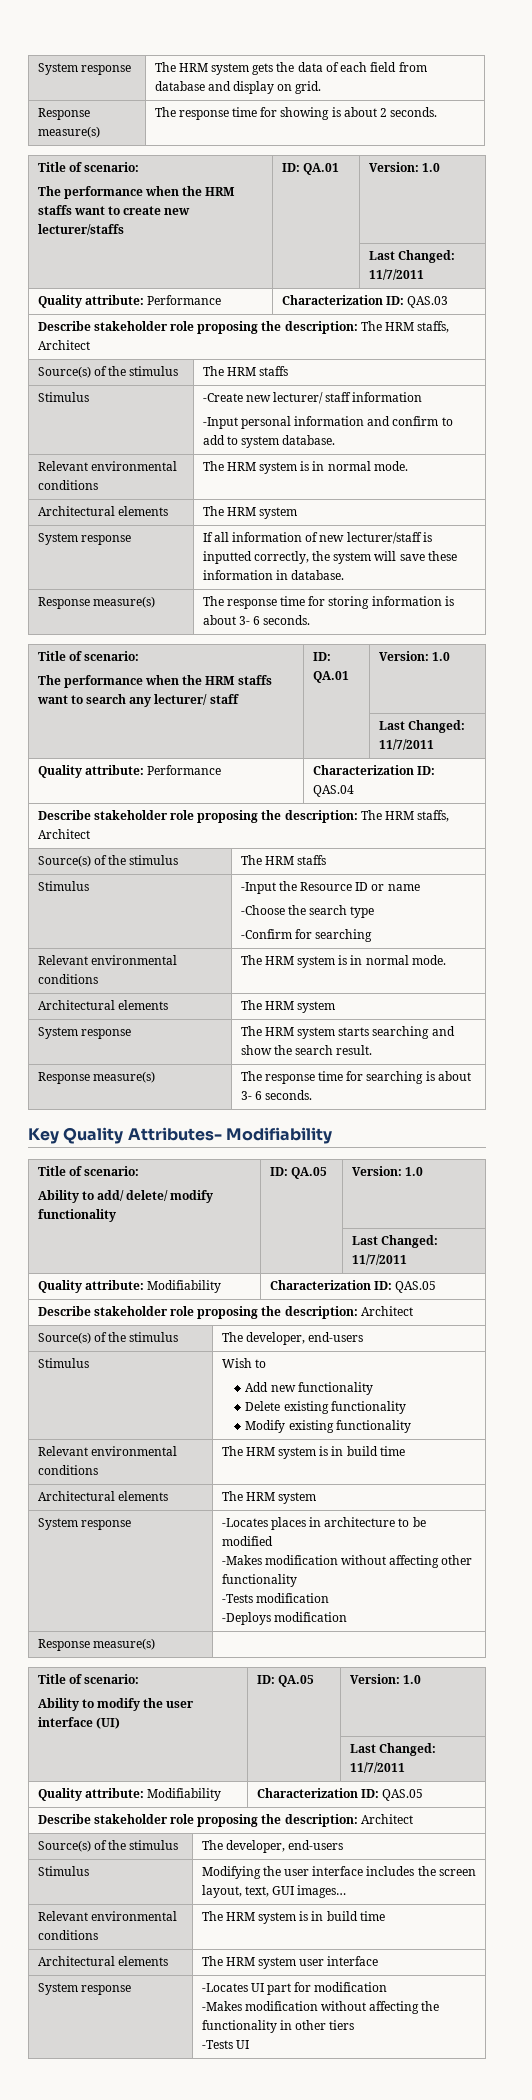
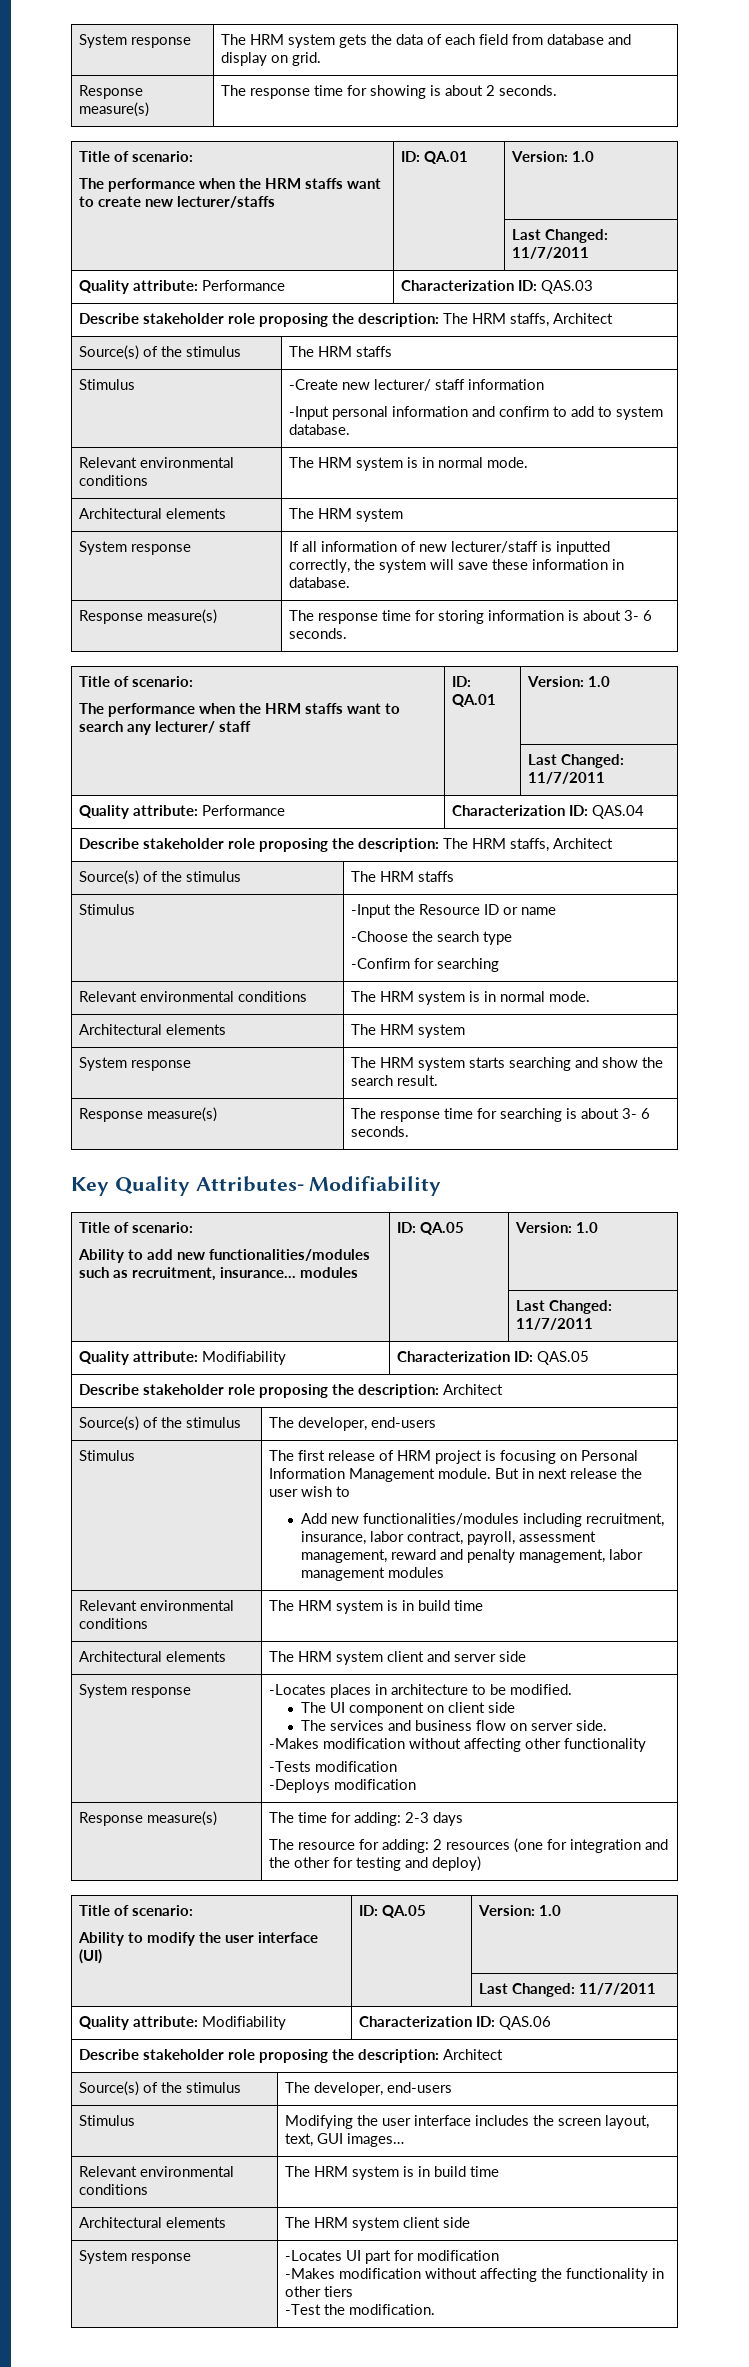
[96,1190,214,1203] [37,1209,116,1222] add/ delete/ modify functionality -> [147,1249,371,1261] [79,1267,359,1281] add new functionalities/modules such as recruitment, insurance… modules
[221,1358,266,1368] [245,1382,373,1395] [245,1401,406,1414] [245,1420,411,1433] Wish to // Add new functionality // Delete existing functionality // Modify existing functionality -> [269,1450,639,1464] [269,1468,643,1482] [269,1486,351,1497] [300,1513,664,1527] [300,1531,596,1545] [300,1549,643,1563] [300,1567,444,1581] The first release of HRM project is focusing on Personal Information Management module. But in next release the user wish to // Add new functionalities/modules including recruitment, insurance, labor contract, payroll, assessment management, reward and penalty management, labor management modules
(316, 1498) none -> [387,1651,527,1662] client and server side
[221,1536,273,1546] modified -> [510,1684,573,1695] [300,1702,515,1716] [300,1720,607,1731] modified. // The UI component on client side // The services and business flow on server side.
(155, 1644) none -> [269,1812,464,1826] [269,1838,669,1853] [269,1856,482,1871] The time for adding: 2-3 days // The resource for adding: 2 resources (one for integration and the other for testing and deploy)
[381,1789,423,1801] QAS.05 -> [499,2016,552,2030] QAS.06
[299,1956,379,1966] user interface -> [403,2217,471,2228] client side
[201,2040,249,2049] -Tests UI -> [285,2304,436,2315] -Test the modification.

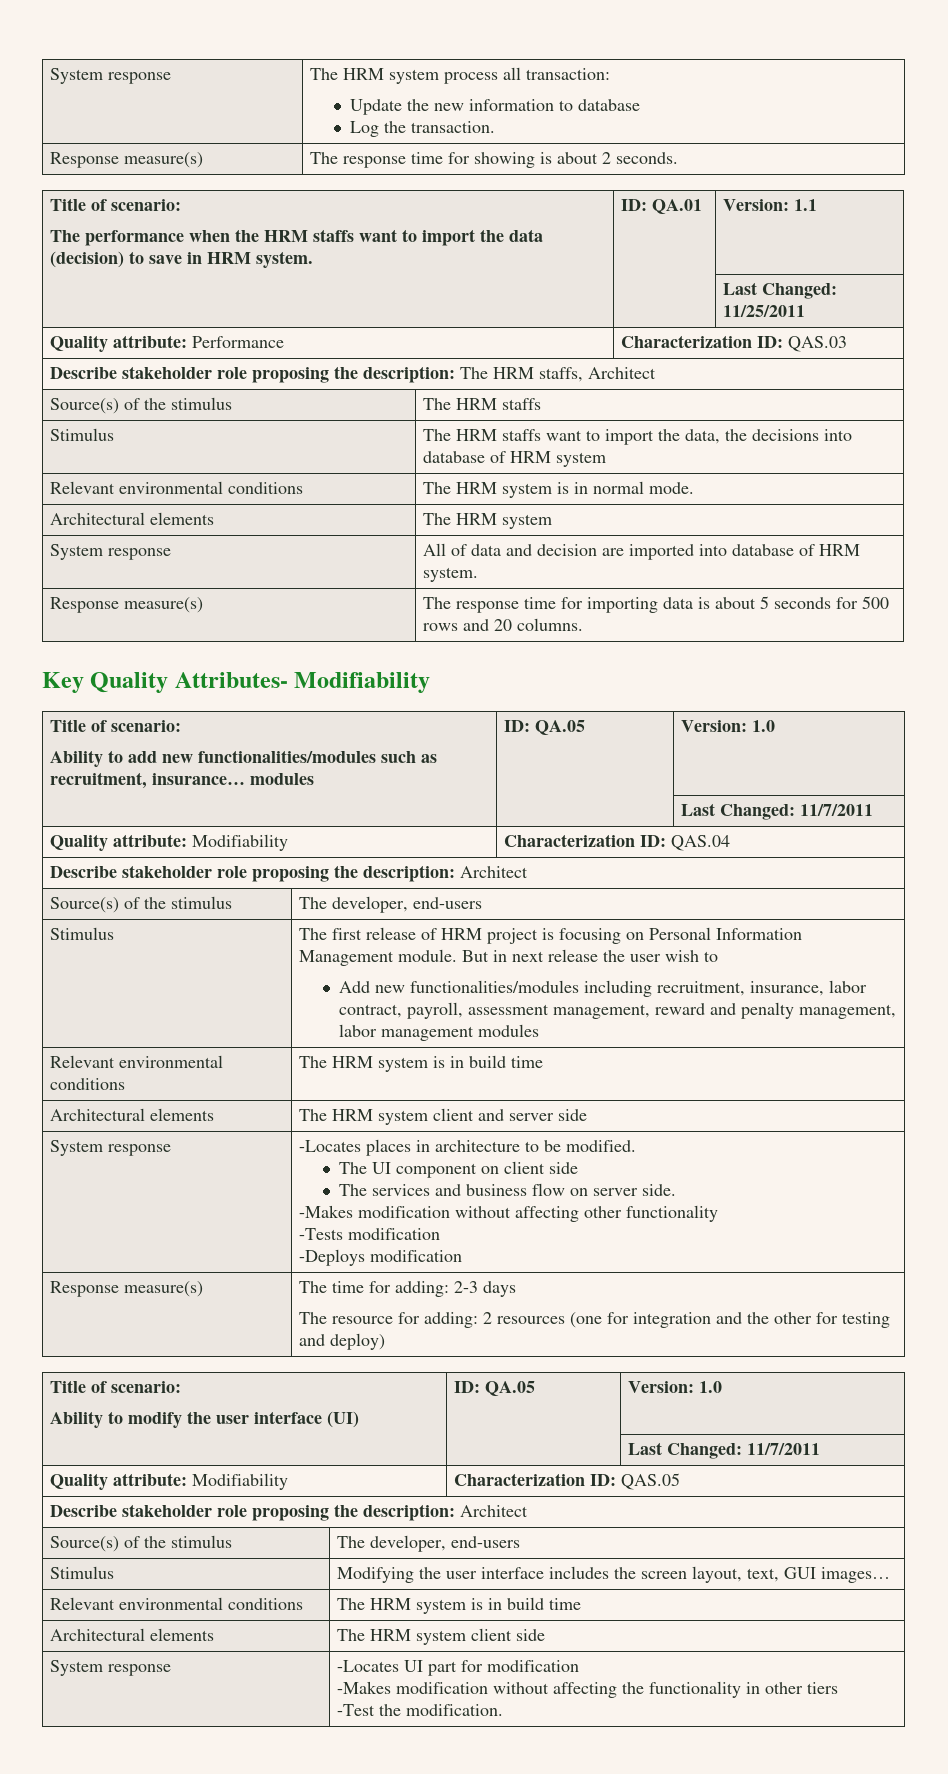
[79,34,192,48] [221,34,632,48] [221,52,322,66] System response | The HRM system gets the data of each field from database and display on grid. -> [49,68,171,84] [309,67,610,84] [349,99,640,115] [349,121,495,137] System response | The HRM system process all transaction: // Update the new information to database // Log the transaction.
[98,196,276,208] [401,151,469,164] [511,151,595,162] [512,229,609,243] [512,247,590,259] create new lecturer/staffs | ID: QA.01 | Version: 1.0 // | | Last Changed: 11/7/2011 -> [421,229,543,246] [49,251,313,268] [620,199,702,214] [722,199,817,211] [722,282,837,299] [722,305,805,317] import the data (decision) to save in HRM system. | ID: QA.01 | Version: 1.1 // | | Last Changed: 11/25/2011
[289,379,545,391] [289,406,664,420] [289,424,351,435] -Create new lecturer/ staff information // -Input personal information and confirm to add to system database. -> [422,429,852,445] [422,451,606,467] The HRM staffs want to import the data, the decisions into database of HRM system
[289,541,611,555] [289,559,625,573] [289,577,351,588] [79,609,218,624] [289,610,653,624] [289,628,348,639] [79,676,194,687] [79,703,401,717] [79,721,252,735] [452,676,472,687] [452,694,497,707] [527,676,611,687] [528,754,625,768] [528,772,606,784] [79,805,286,819] [452,805,645,819] [79,838,614,852] [79,870,242,885] [351,871,455,882] [79,904,136,915] [351,904,557,918] [351,931,513,945] [351,958,500,972] [79,991,308,1002] [351,991,591,1005] [79,1024,227,1035] [351,1024,466,1038] [79,1057,192,1071] [351,1057,664,1071] [351,1075,439,1086] [79,1107,218,1122] [351,1108,651,1122] [351,1126,410,1137] If all information of new lecturer/staff is inputted correctly, the system will save these information in database. // Response measure(s) | The response time for storing information is about 3- 6 seconds. // Title of scenario: // The performance when the HRM staffs want to search any lecturer/ staff | ID: QA.01 | Version: 1.0 // | | Last Changed: 11/7/2011 // Quality attribute: Performance | Characterization ID: QAS.04 // Describe stakeholder role proposing the description: The HRM staffs, Architect // Source(s) of the stimulus | The HRM staffs // Stimulus | -Input the Resource ID or name // -Choose the search type // -Confirm for searching // Relevant environmental conditions | The HRM system is in normal mode. // Architectural elements | The HRM system // System response | The HRM system starts searching and show the search result. // Response measure(s) | The response time for searching is about 3- 6 seconds. -> [422,543,860,560] [422,567,478,582] [49,597,203,613] [422,596,889,613] [422,618,583,631] All of data and decision are imported into database of HRM system. // Response measure(s) | The response time for importing data is about 5 seconds for 500 rows and 20 columns.
[537,1351,590,1365] QAS.05 -> [670,835,730,851] QAS.04
[499,2016,552,2030] QAS.06 -> [620,1473,680,1490] QAS.05

